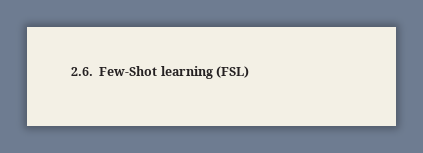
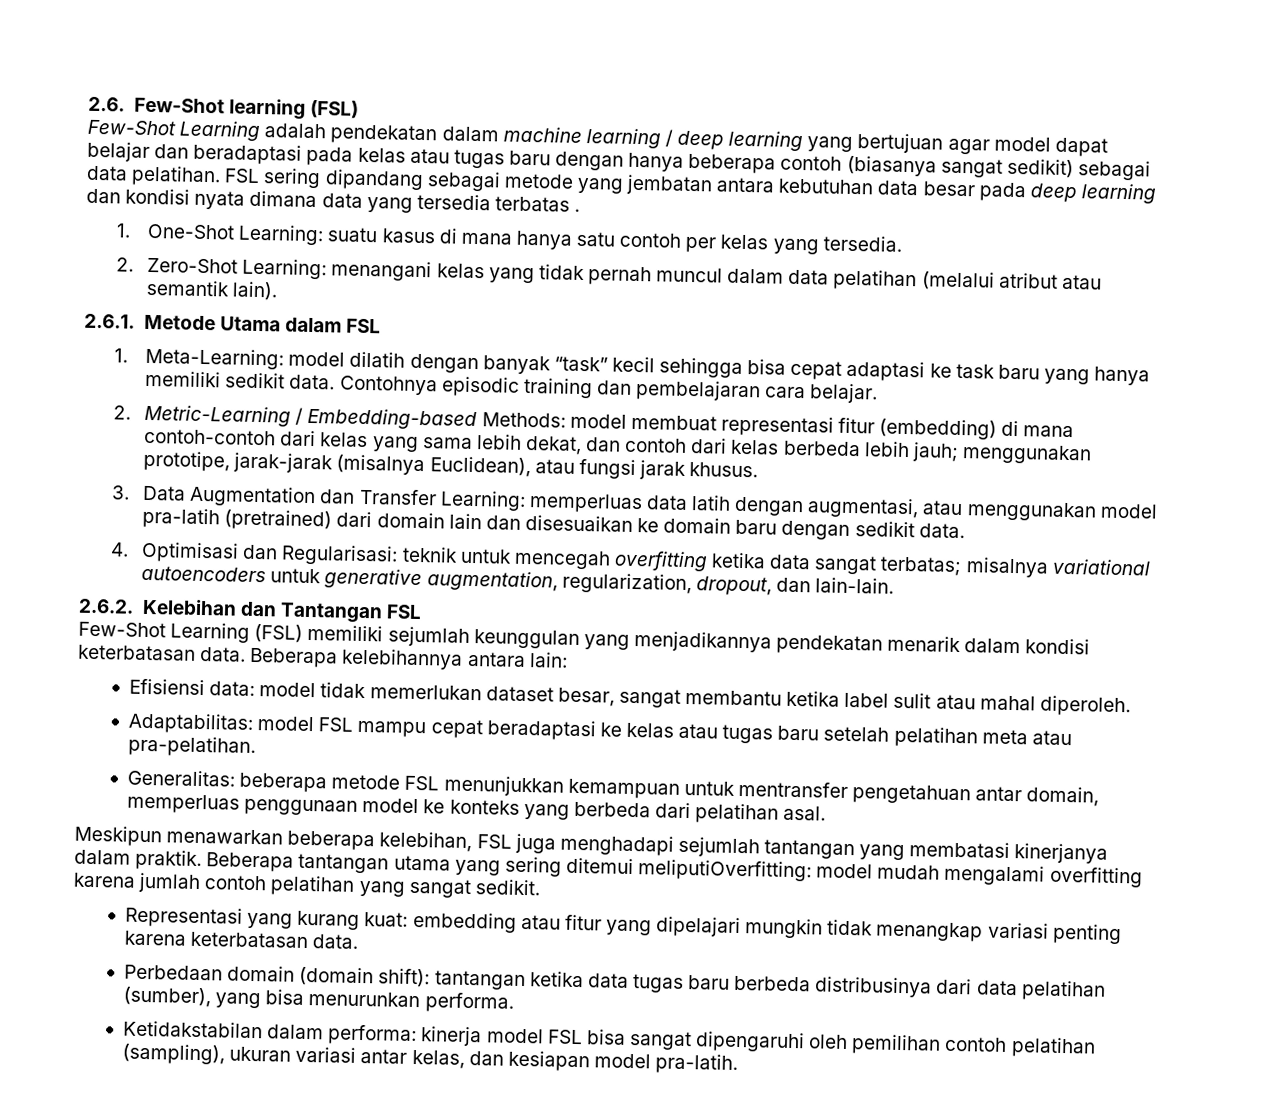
(249, 72) none -> [87,119,1108,157] [87,141,1151,181] [86,165,1156,204] [86,188,581,213] [116,223,902,255] [116,257,1102,291] [146,279,279,301] [84,313,381,334] [114,347,1151,386] [145,370,879,404] [113,404,1075,440] [144,428,1093,465] [143,450,759,480] [111,485,1158,522] [142,507,965,540] [110,541,1151,578] [141,565,895,596] [78,598,422,624] [78,621,1091,655] [78,644,568,670] [128,678,1131,717] [127,712,1072,748] [127,735,256,758] [126,769,1100,807] [126,793,827,824] [74,825,1109,864] [74,849,1143,888] [73,872,541,899] [124,906,1122,945] [123,930,359,949] [123,964,1106,1001] [122,986,514,1013] [122,1020,1096,1058] [121,1043,739,1075] // Few-Shot Learning adalah pendekatan dalam machine learning / deep learning yang bertujuan agar model dapat belajar dan beradaptasi pada kelas atau tugas baru dengan hanya beberapa contoh (biasanya sangat sedikit) sebagai data pelatihan. FSL sering dipandang sebagai metode yang jembatan antara kebutuhan data besar pada deep learning dan kondisi nyata dimana data yang tersedia terbatas . // 1. One-Shot Learning: suatu kasus di mana hanya satu contoh per kelas yang tersedia. // 2. Zero-Shot Learning: menangani kelas yang tidak pernah muncul dalam data pelatihan (melalui atribut atau semantik lain). // 2.6.1. Metode Utama dalam FSL // 1. Meta-Learning: model dilatih dengan banyak “task” kecil sehingga bisa cepat adaptasi ke task baru yang hanya memiliki sedikit data. Contohnya episodic training dan pembelajaran cara belajar. // 2. Metric-Learning / Embedding-based Methods: model membuat representasi fitur (embedding) di mana contoh-contoh dari kelas yang sama lebih dekat, dan contoh dari kelas berbeda lebih jauh; menggunakan prototipe, jarak-jarak (misalnya Euclidean), atau fungsi jarak khusus. // 3. Data Augmentation dan Transfer Learning: memperluas data latih dengan augmentasi, atau menggunakan model pra-latih (pretrained) dari domain lain dan disesuaikan ke domain baru dengan sedikit data. // 4. Optimisasi dan Regularisasi: teknik untuk mencegah overfitting ketika data sangat terbatas; misalnya variational autoencoders untuk generative augmentation, regularization, dropout, dan lain-lain. // 2.6.2. Kelebihan dan Tantangan FSL // Few-Shot Learning (FSL) memiliki sejumlah keunggulan yang menjadikannya pendekatan menarik dalam kondisi keterbatasan data. Beberapa kelebihannya antara lain: // Efisiensi data: model tidak memerlukan dataset besar, sangat membantu ketika label sulit atau mahal diperoleh. // Adaptabilitas: model FSL mampu cepat beradaptasi ke kelas atau tugas baru setelah pelatihan meta atau pra-pelatihan. // Generalitas: beberapa metode FSL menunjukkan kemampuan untuk mentransfer pengetahuan antar domain, memperluas penggunaan model ke konteks yang berbeda dari pelatihan asal. // Meskipun menawarkan beberapa kelebihan, FSL juga menghadapi sejumlah tantangan yang membatasi kinerjanya dalam praktik. Beberapa tantangan utama yang sering ditemui meliputiOverfitting: model mudah mengalami overfitting karena jumlah contoh pelatihan yang sangat sedikit. // Representasi yang kurang kuat: embedding atau fitur yang dipelajari mungkin tidak menangkap variasi penting karena keterbatasan data. // Perbedaan domain (domain shift): tantangan ketika data tugas baru berbeda distribusinya dari data pelatihan (sumber), yang bisa menurunkan performa. // Ketidakstabilan dalam performa: kinerja model FSL bisa sangat dipengaruhi oleh pemilihan contoh pelatihan (sampling), ukuran variasi antar kelas, dan kesiapan model pra-latih.

